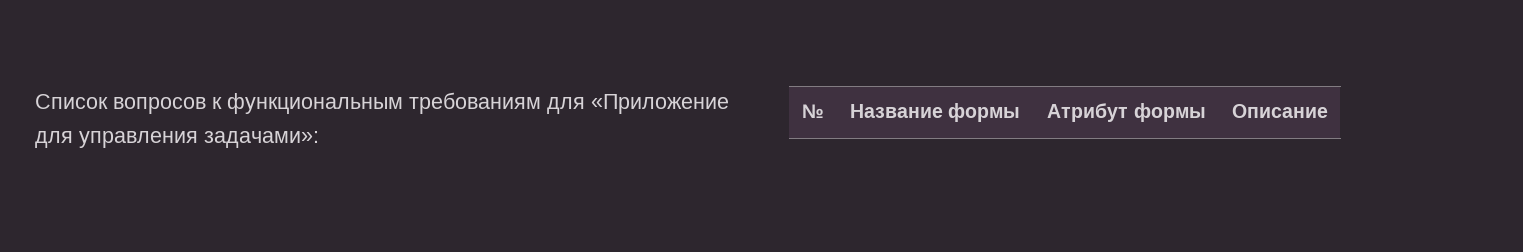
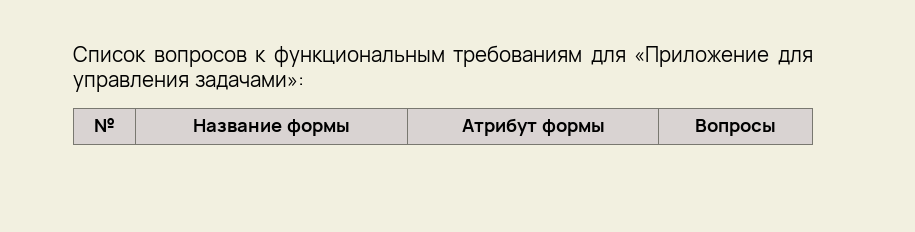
[1232,104,1328,118] Описание -> [695,119,776,136] Вопросы

